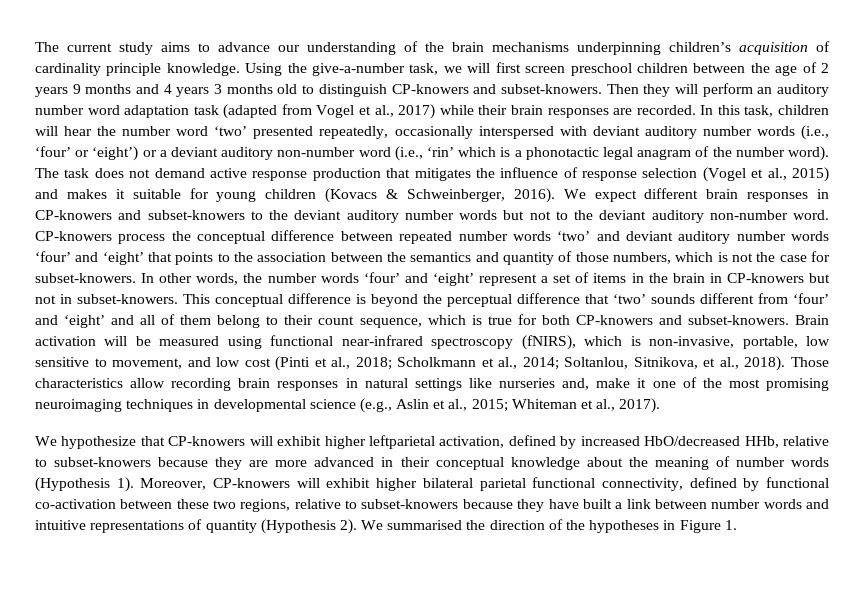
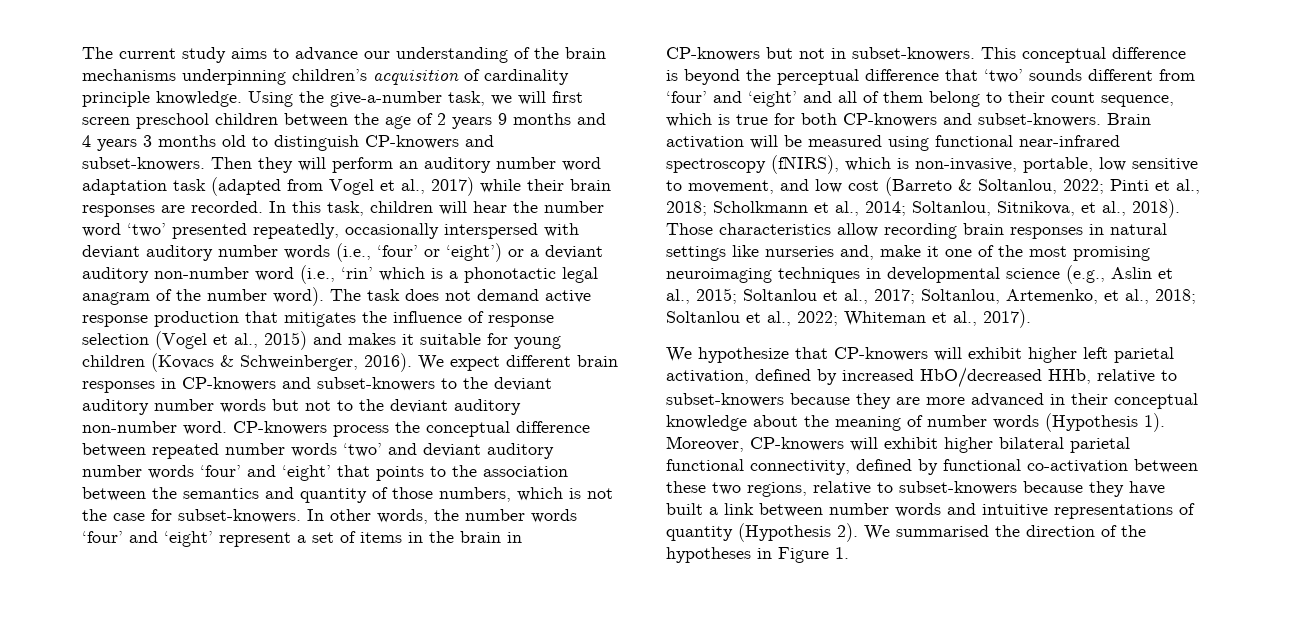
[275,356,311,371] (Pinti -> [885,177,1149,196] (Barreto & Soltanlou, 2022; Pinti
(508, 405) none -> [743,289,1196,304] [666,311,838,326] Soltanlou et al., 2017; Soltanlou, Artemenko, et al., 2018; Soltanlou et al., 2022;
[369,435,435,449] leftparietal -> [1083,347,1174,363] left parietal

